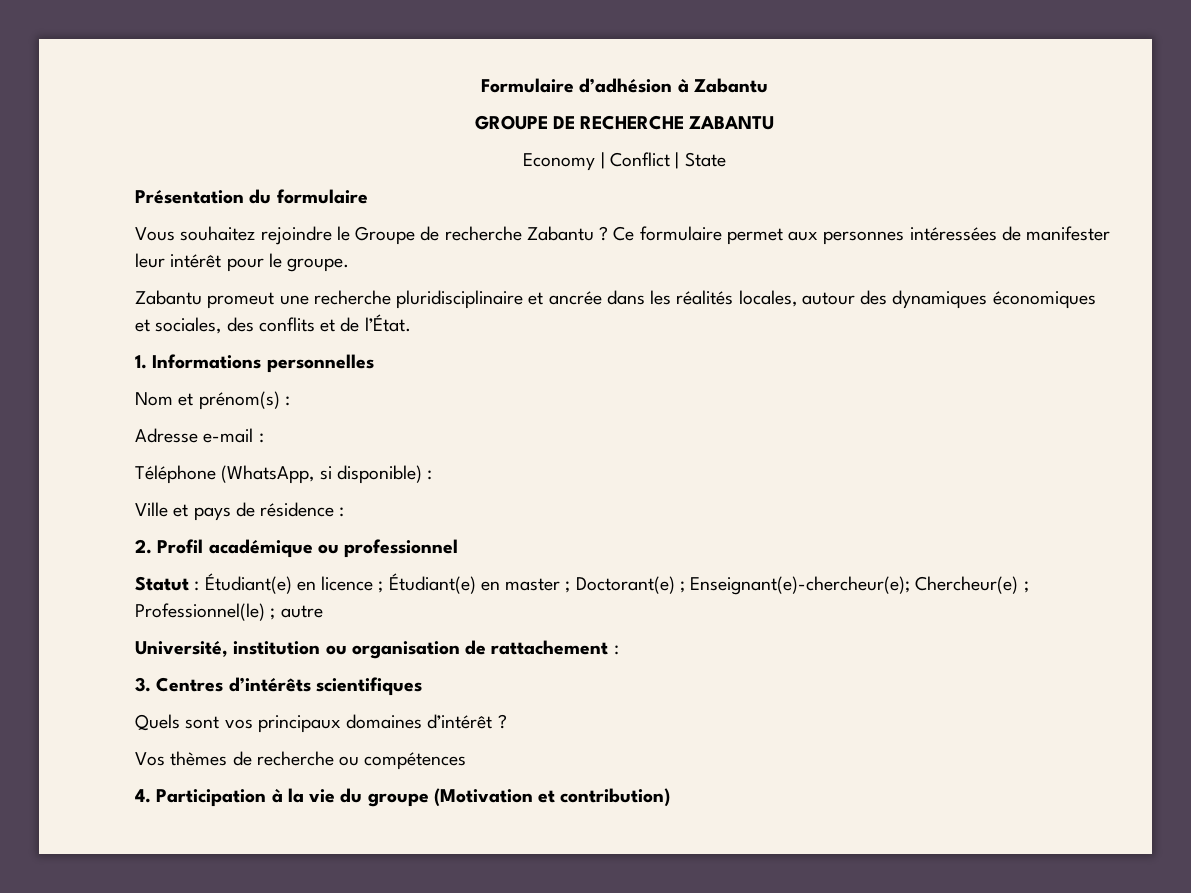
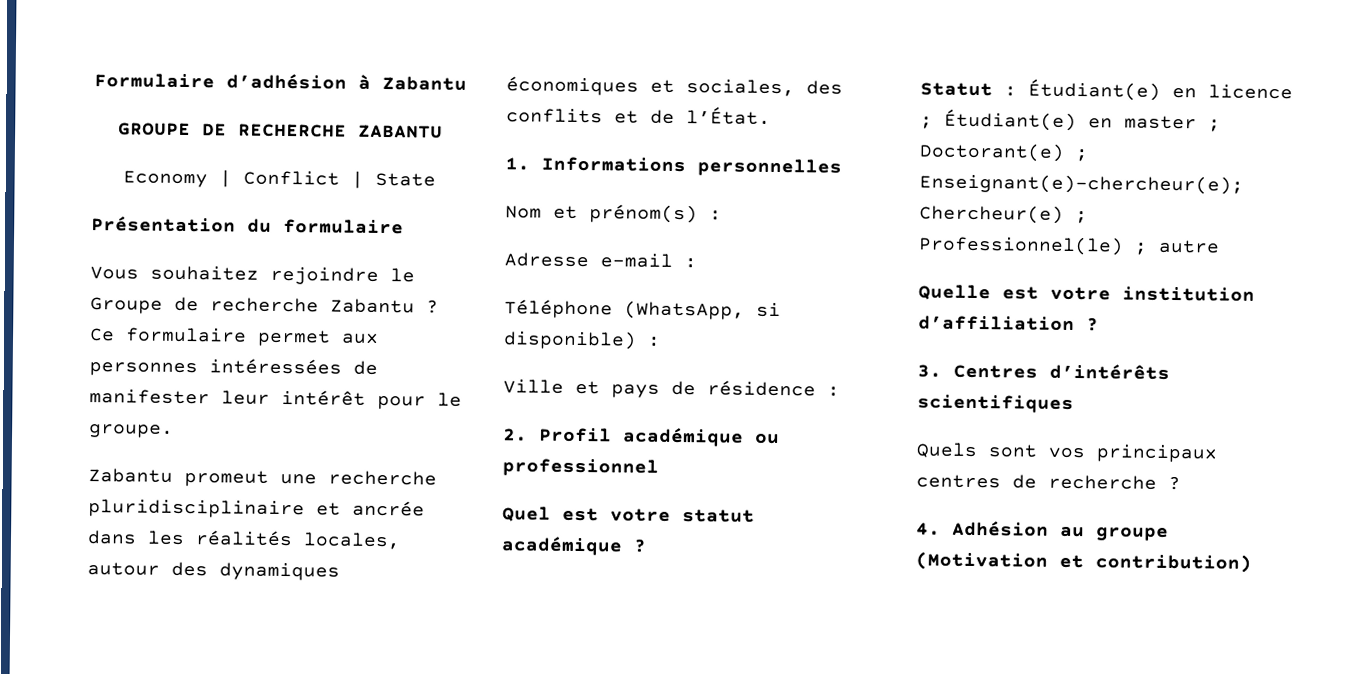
(459, 548) none -> [502,506,755,523] [501,536,647,556] // Quel est votre statut académique ?
[135,640,619,659] Université, institution ou organisation de rattachement : -> [918,284,1255,302] [918,315,1099,332] Quelle est votre institution d’affiliation ?
[346,714,507,729] [135,751,467,770] [135,788,363,807] domaines d’intérêt ? // Vos thèmes de recherche ou compétences // 4. Participation à la vie du -> [916,474,1181,491] [916,520,1085,538] centres de recherche ? // 4. Adhésion au

